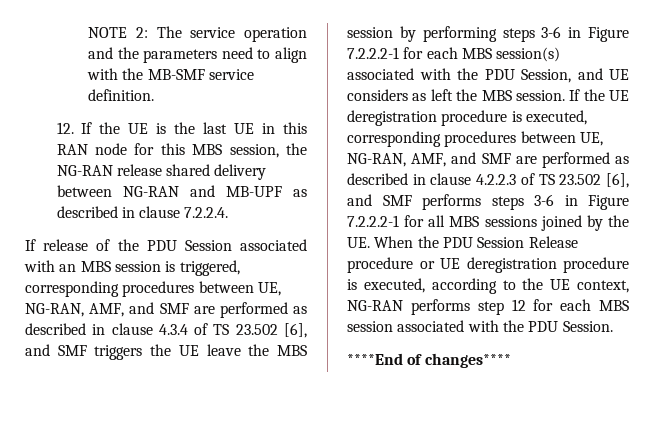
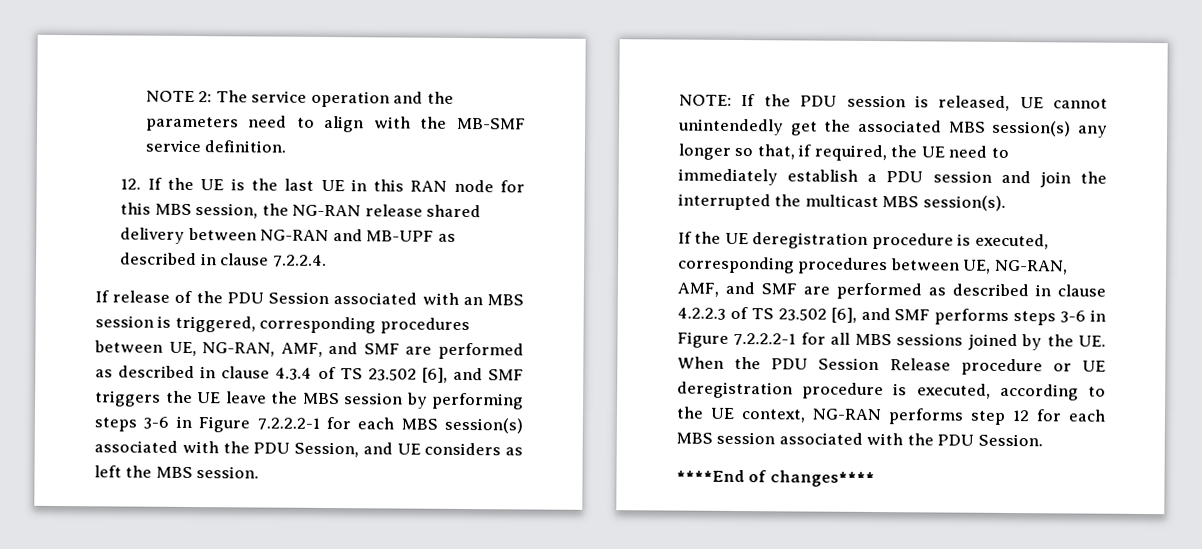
(565, 95) none -> [679,94,1108,111] [678,118,1108,138] [678,143,1009,162] [678,168,1107,188] [678,193,1006,211] // NOTE: If the PDU session is released, UE cannot unintendedly get the associated MBS session(s) any longer so that, if required, the UE need to immediately establish a PDU session and join the interrupted the multicast MBS session(s). //

